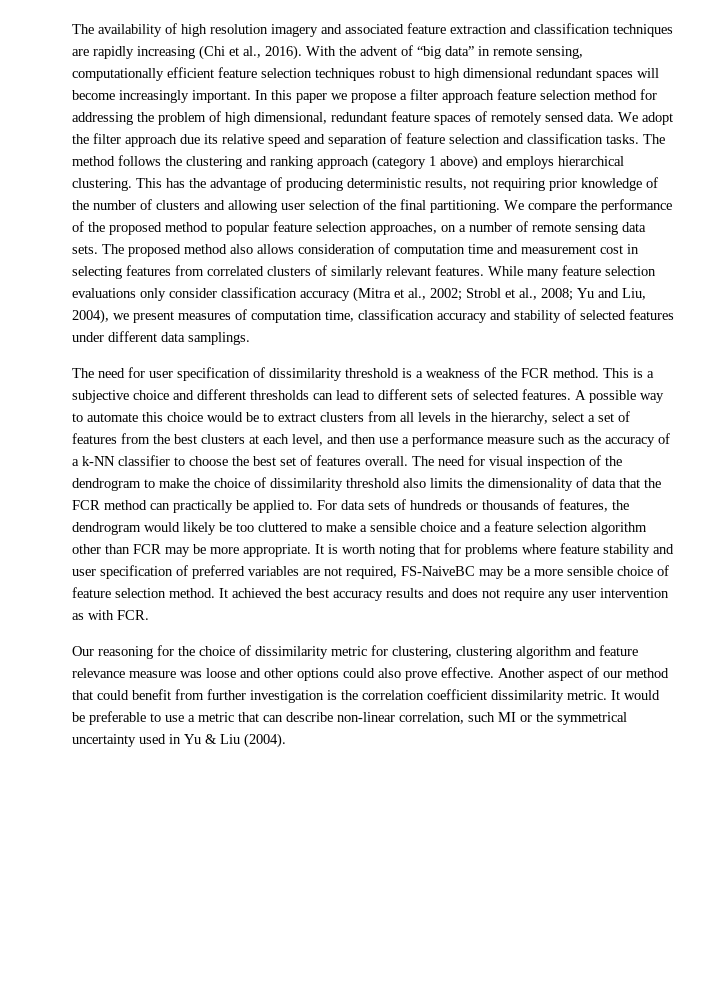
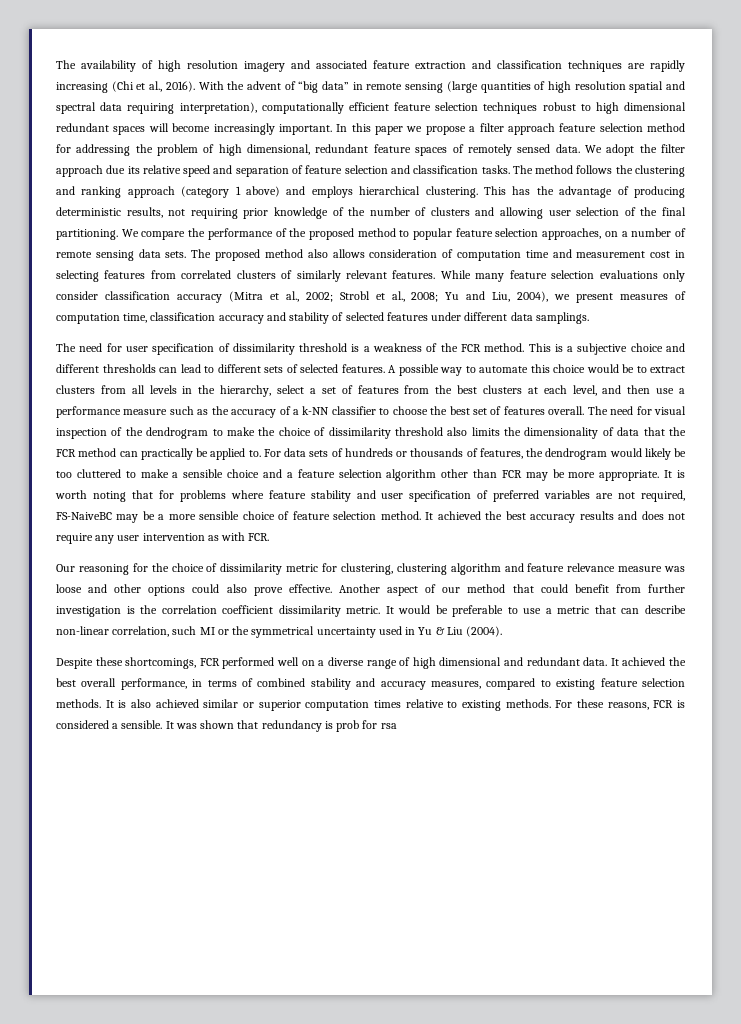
[536,46,583,59] sensing, -> [405,81,685,93] [56,102,257,114] sensing (large quantities of high resolution spatial and spectral data requiring interpretation),
(286, 740) none -> [56,657,686,669] [56,678,685,690] [56,699,685,711] [56,720,397,732] // Despite these shortcomings, FCR performed well on a diverse range of high dimensional and redundant data. It achieved the best overall performance, in terms of combined stability and accuracy measures, compared to existing feature selection methods. It is also achieved similar or superior computation times relative to existing methods. For these reasons, FCR is considered a sensible. It was shown that redundancy is prob for rsa

